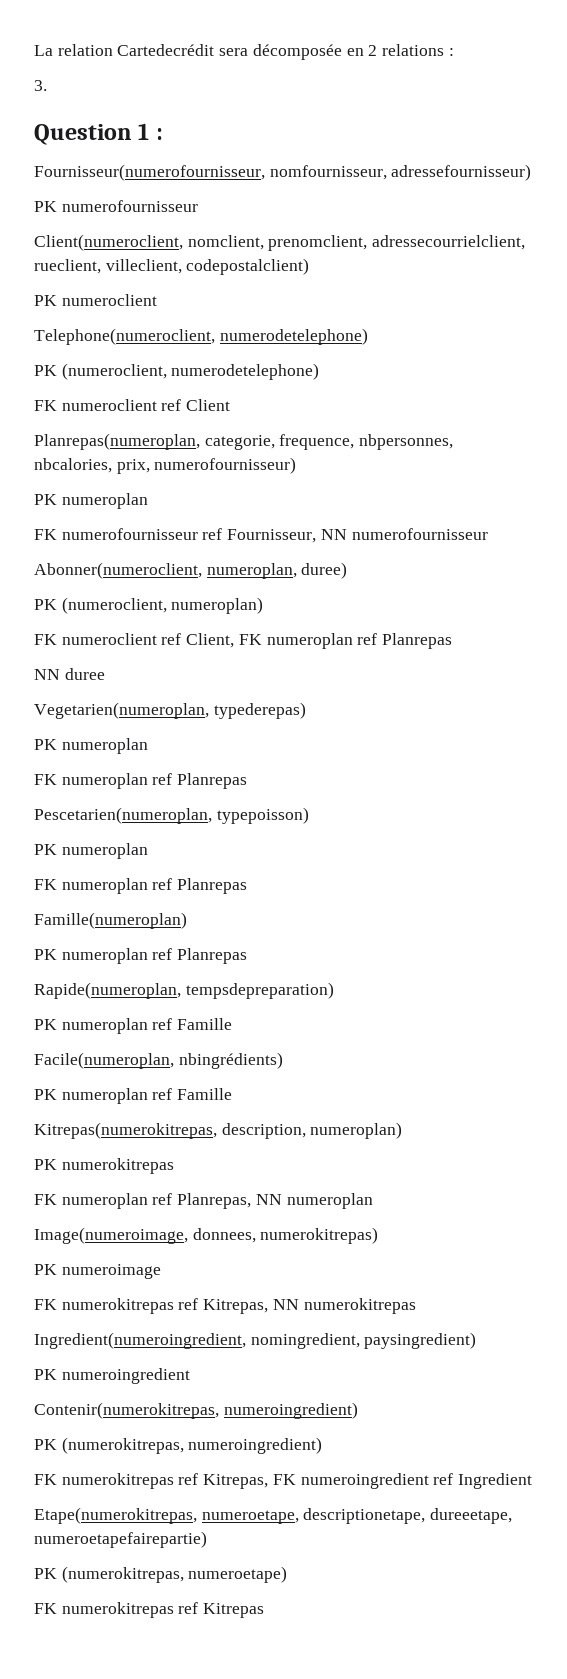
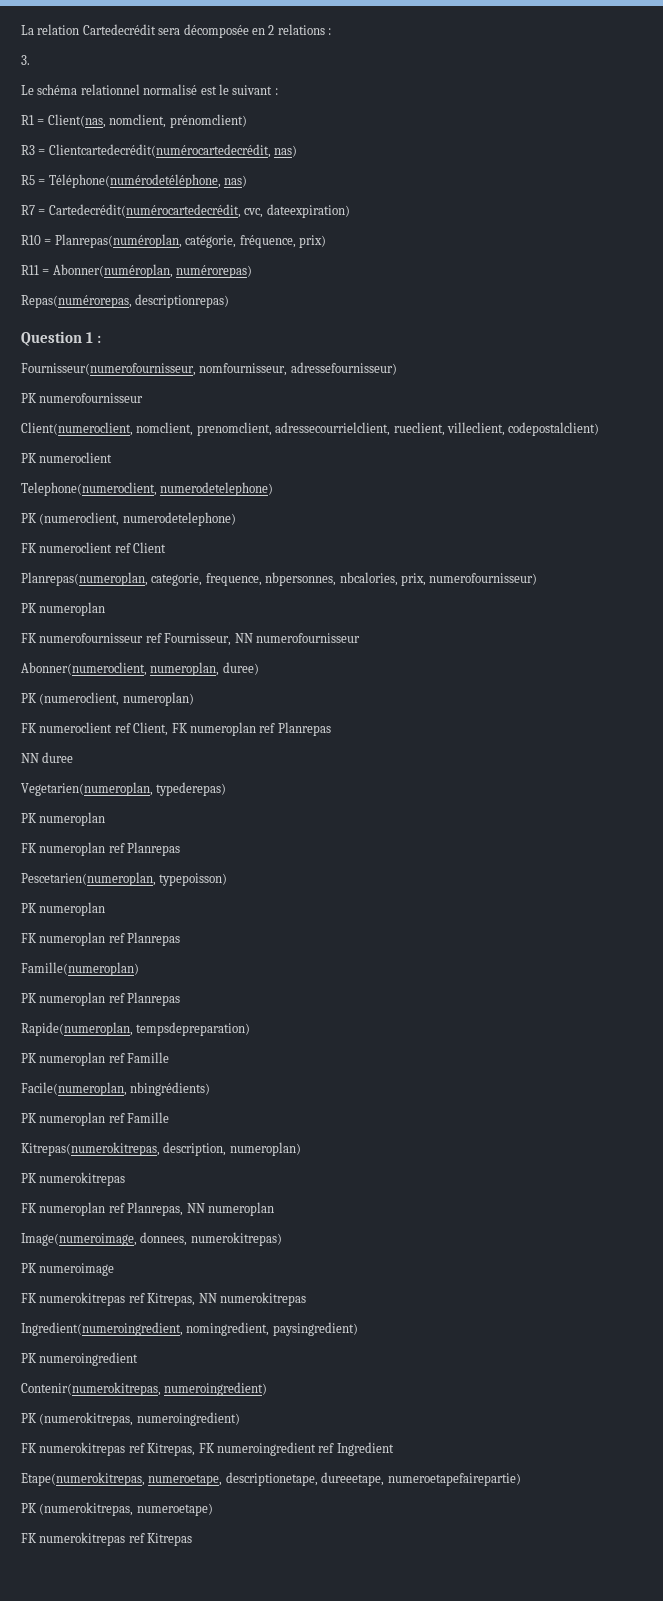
(47, 85) none -> [21,84,278,95] [21,114,247,128] [21,144,298,158] [21,174,248,188] [21,204,350,218] [21,234,326,248] [21,264,253,278] [21,294,230,308] // Le schéma relationnel normalisé est le suivant : // R1 = Client(nas, nomclient, prénomclient) // R3 = Clientcartedecrédit(numérocartedecrédit, nas) // R5 = Téléphone(numérodetéléphone, nas) // R7 = Cartedecrédit(numérocartedecrédit, cvc, dateexpiration) // R10 = Planrepas(numéroplan, catégorie, fréquence, prix) // R11 = Abonner(numéroplan, numérorepas) // Repas(numérorepas, descriptionrepas)

